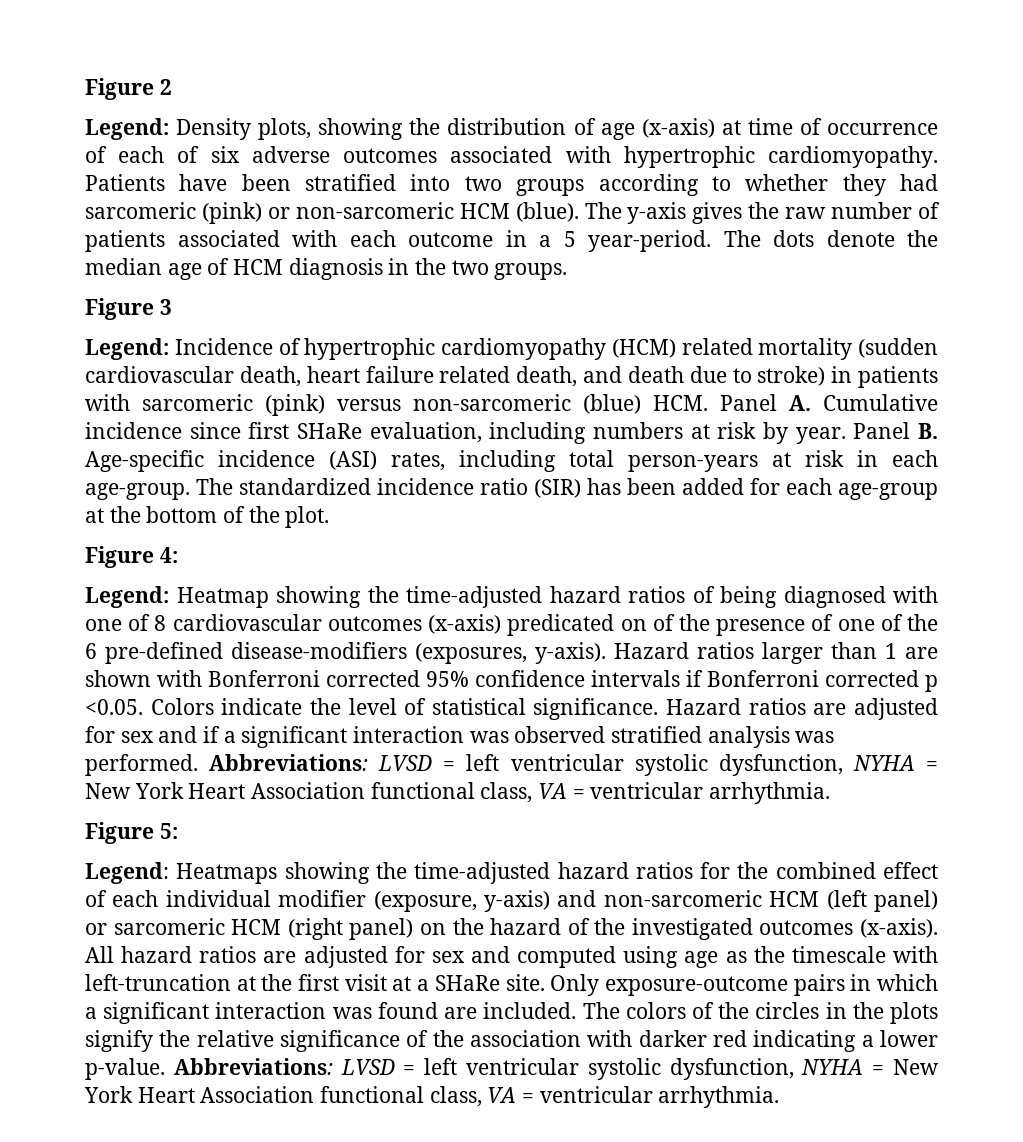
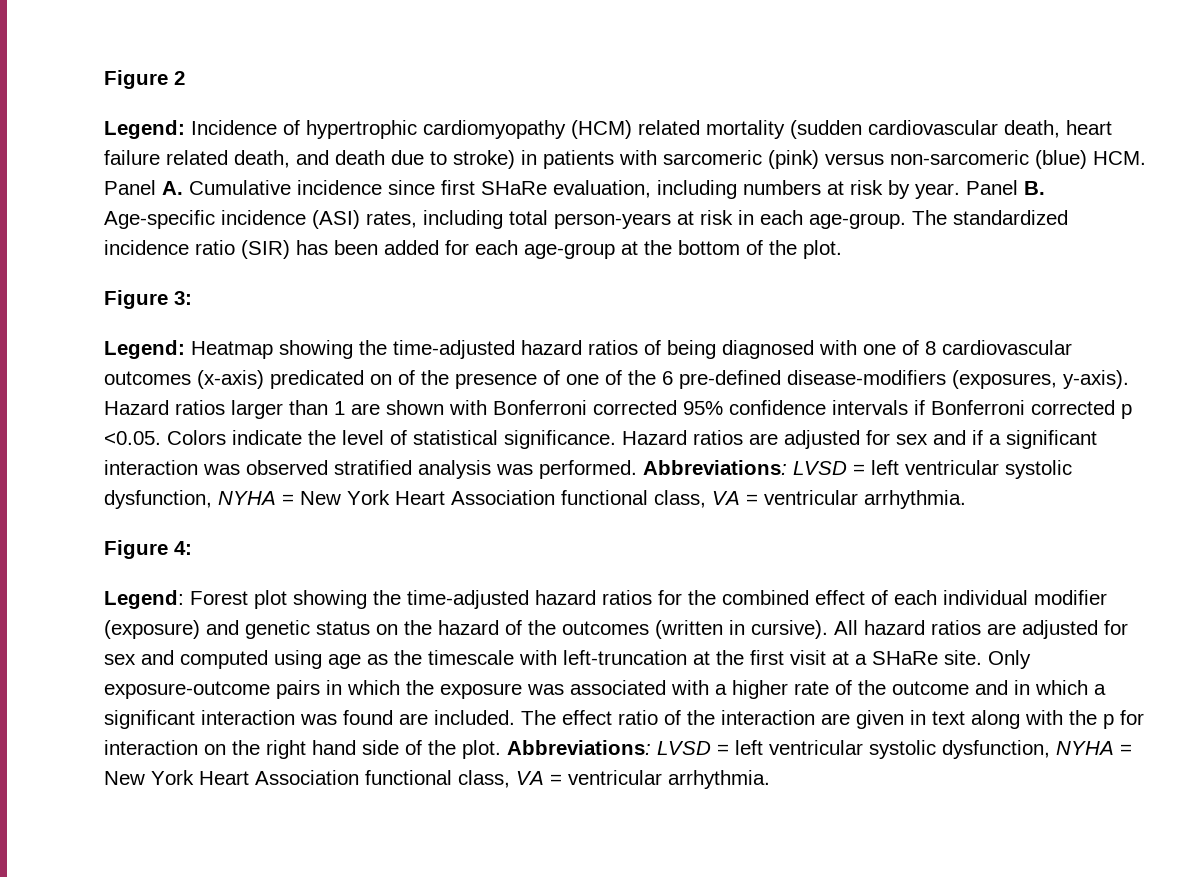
[85,118,939,140] [85,146,938,168] [85,174,939,196] [85,202,940,224] [85,230,938,252] [85,258,568,280] [85,298,172,320] // Legend: Density plots, showing the distribution of age (x-axis) at time of occurrence of each of six adverse outcomes associated with hypertrophic cardiomyopathy. Patients have been stratified into two groups according to whether they had sarcomeric (pink) or non-sarcomeric HCM (blue). The y-axis gives the raw number of patients associated with each outcome in a 5 year-period. The dots denote the median age of HCM diagnosis in the two groups. // Figure 3 -> (185, 78) none
[159,547,178,563] 4: -> [174,291,192,305] 3:
[159,823,178,839] [85,862,278,884] 5: // Legend: Heatmaps -> [174,541,192,555] [104,590,287,609] 4: // Legend: Forest plot
[373,890,938,912] [85,918,414,940] (exposure, y-axis) and non-sarcomeric HCM (left panel) or sarcomeric HCM (right panel) -> [104,620,370,639] (exposure) and genetic status
[631,918,938,940] investigated outcomes (x-axis). -> [562,620,828,639] outcomes (written in cursive).
(938, 982) none -> [406,680,1088,699] the exposure was associated with a higher rate of the outcome and in which
[625,1002,938,1024] [85,1030,939,1052] [85,1058,165,1080] colors of the circles in the plots signify the relative significance of the association with darker red indicating a lower p-value. -> [562,710,1144,729] [104,740,501,759] effect ratio of the interaction are given in text along with the p for interaction on the right hand side of the plot.

